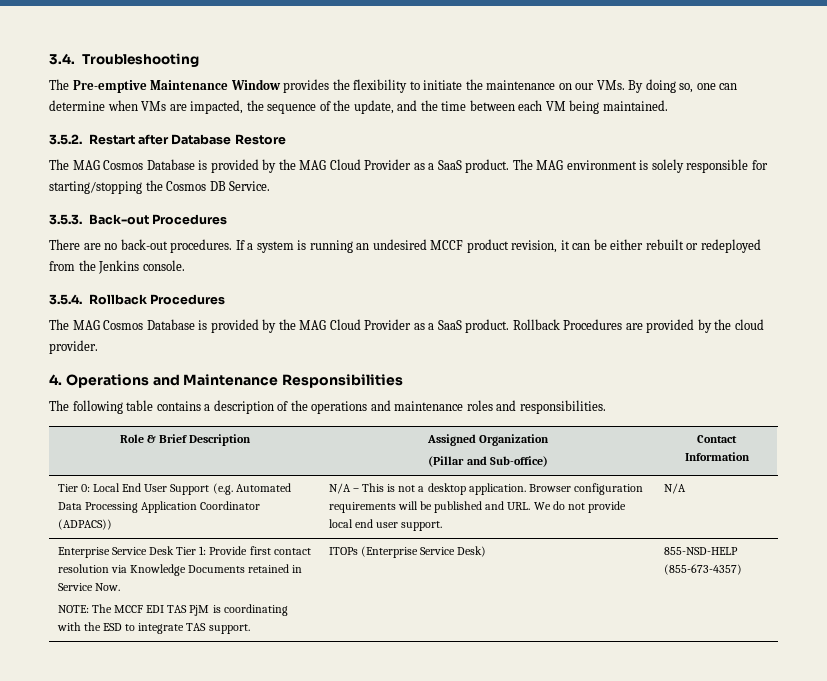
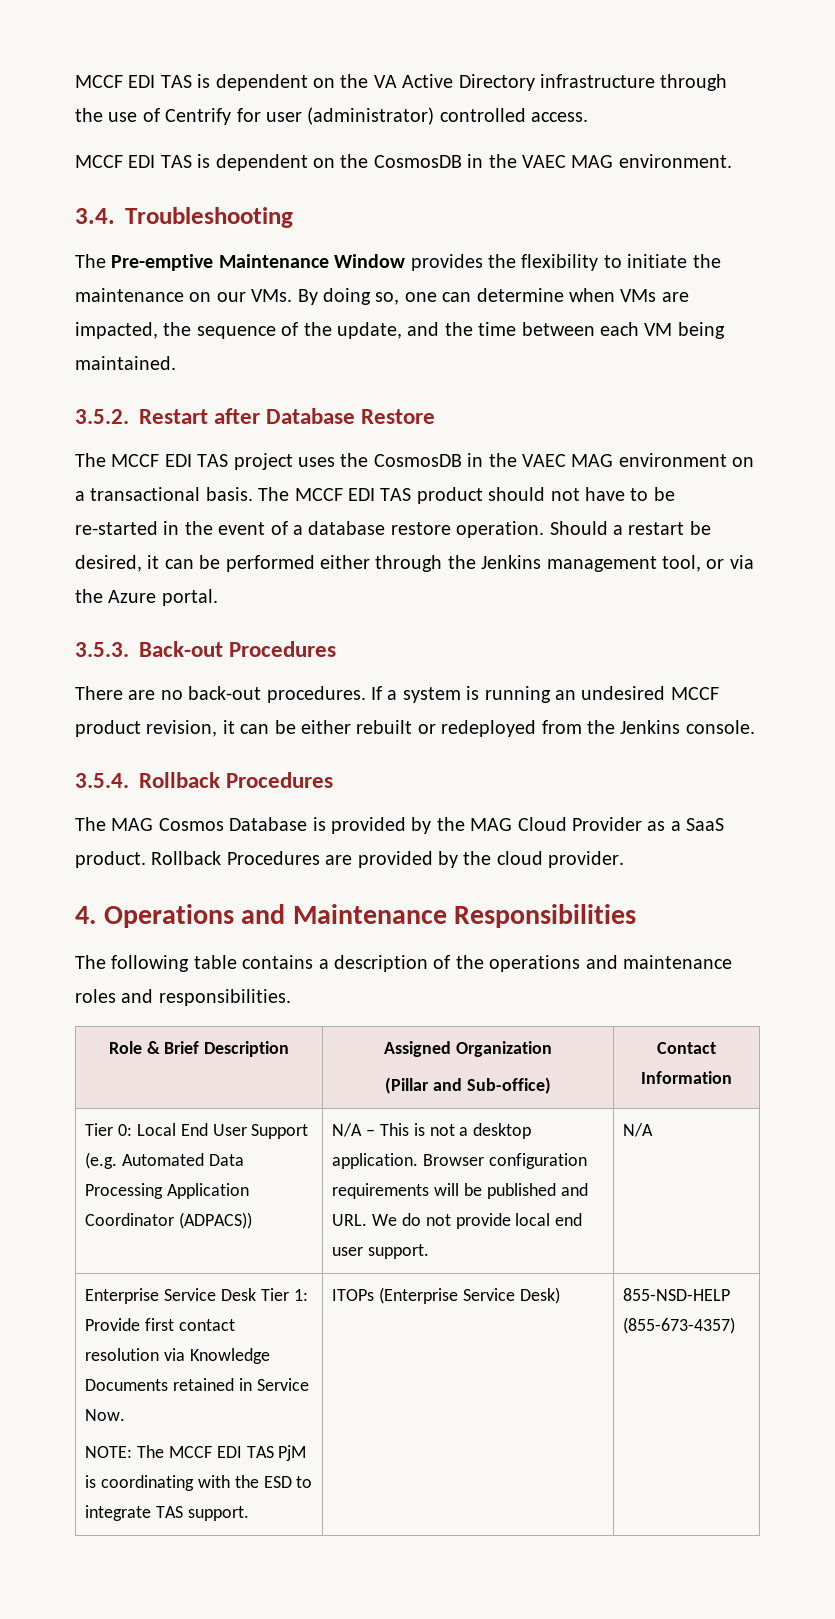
(49, 59) none -> [75,74,728,91] [75,107,589,125] [75,154,732,171] MCCF EDI TAS is dependent on the VA Active Directory infrastructure through the use of Centrify for user (administrator) controlled access. // MCCF EDI TAS is dependent on the CosmosDB in the VAEC MAG environment. //
[72,159,768,173] [49,180,271,194] MAG Cosmos Database is provided by the MAG Cloud Provider as a SaaS product. The MAG environment is solely responsible for starting/stopping the Cosmos DB Service. -> [111,453,755,470] [75,487,675,504] [75,521,711,538] [75,555,754,572] [75,589,218,606] MCCF EDI TAS project uses the CosmosDB in the VAEC MAG environment on a transactional basis. The MCCF EDI TAS product should not have to be re-started in the event of a database restore operation. Should a restart be desired, it can be performed either through the Jenkins management tool, or via the Azure portal.

